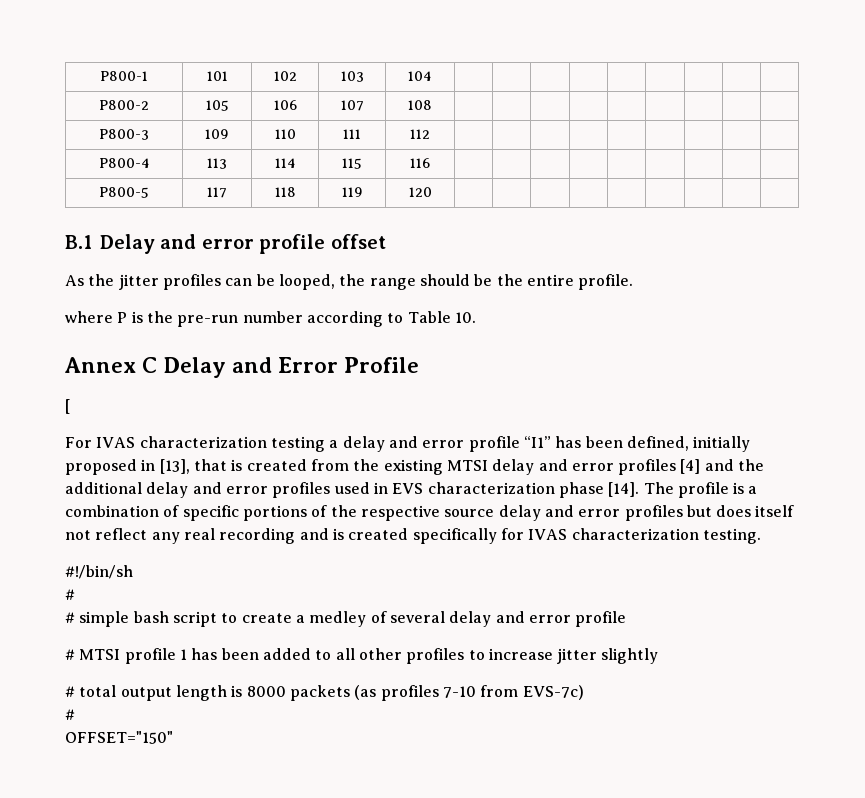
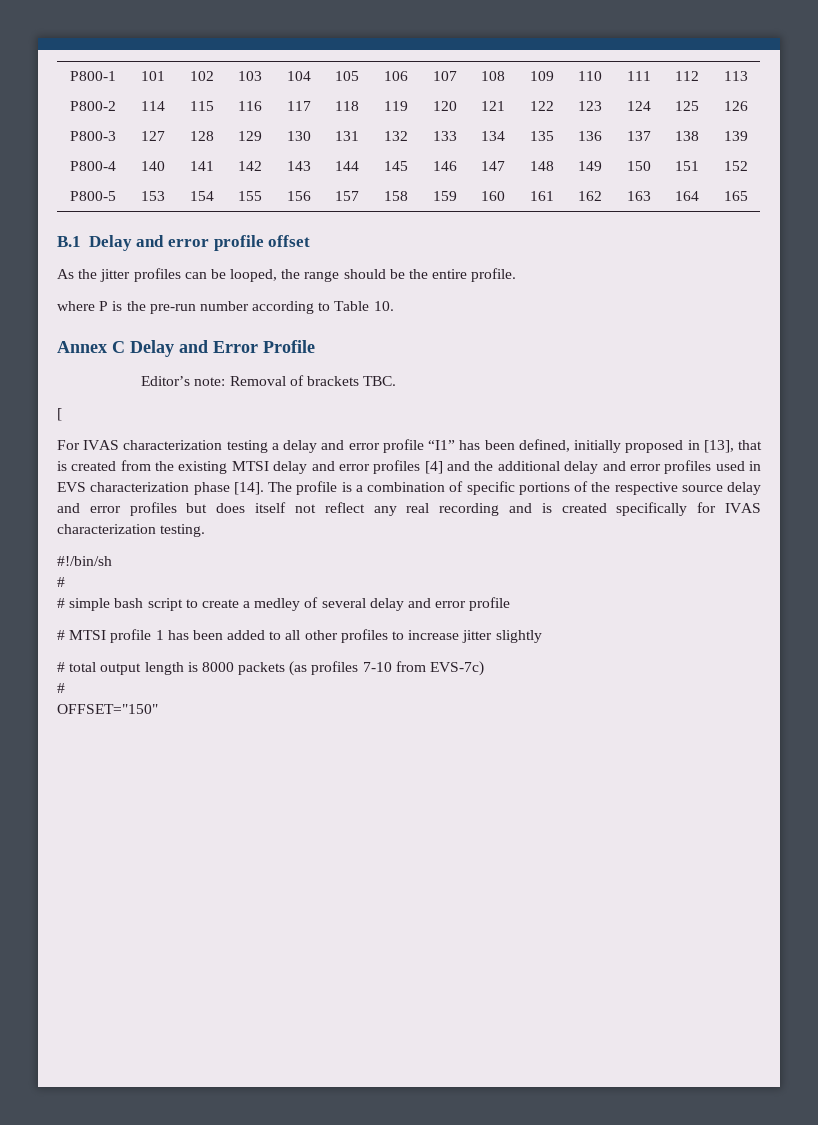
[99,100,149,110] | | | | | | | | // P800-2 | -> (311, 76) none
[99,129,149,140] | | | | | | | | // P800-3 | -> (505, 76) none
[98,158,150,168] [206,158,227,169] | | | | | | | | // P800-4 | 113 -> [723,71,748,81] [70,101,116,111] 113 // P800-2
[99,187,149,198] | | | | | | | | // P800-5 | -> (262, 106) none
(432, 192) | | | | | | | | -> [481,101,505,111] [529,101,554,111] [578,101,602,111] [626,101,651,111] [675,101,699,111] [723,101,748,111] [70,131,116,141] [141,131,165,141] [189,131,214,141] [238,131,262,141] [286,131,311,141] [335,131,359,141] [384,131,408,141] [432,131,457,141] [481,131,505,141] [529,131,554,141] [578,131,602,141] [626,131,651,141] [675,131,699,141] [723,131,748,141] [70,161,116,171] [141,161,165,171] [189,161,214,171] [238,161,262,171] [286,161,311,171] [335,161,359,171] [384,161,408,171] [432,161,457,171] [481,161,505,171] [529,161,554,171] [578,161,602,171] [626,161,651,171] [675,161,699,171] [723,161,748,171] [70,191,116,201] [141,191,165,201] [189,191,214,201] [238,191,262,201] [286,191,311,201] [335,191,359,201] [384,191,408,201] [432,191,457,201] [481,191,505,201] [529,191,554,201] [578,191,602,201] [626,191,651,201] [675,191,699,201] [723,191,748,201] 121 | 122 | 123 | 124 | 125 | 126 // P800-3 | 127 | 128 | 129 | 130 | 131 | 132 | 133 | 134 | 135 | 136 | 137 | 138 | 139 // P800-4 | 140 | 141 | 142 | 143 | 144 | 145 | 146 | 147 | 148 | 149 | 150 | 151 | 152 // P800-5 | 153 | 154 | 155 | 156 | 157 | 158 | 159 | 160 | 161 | 162 | 163 | 164 | 165
(420, 365) none -> [141,375,397,386] // Editor’s note: Removal of brackets TBC.

